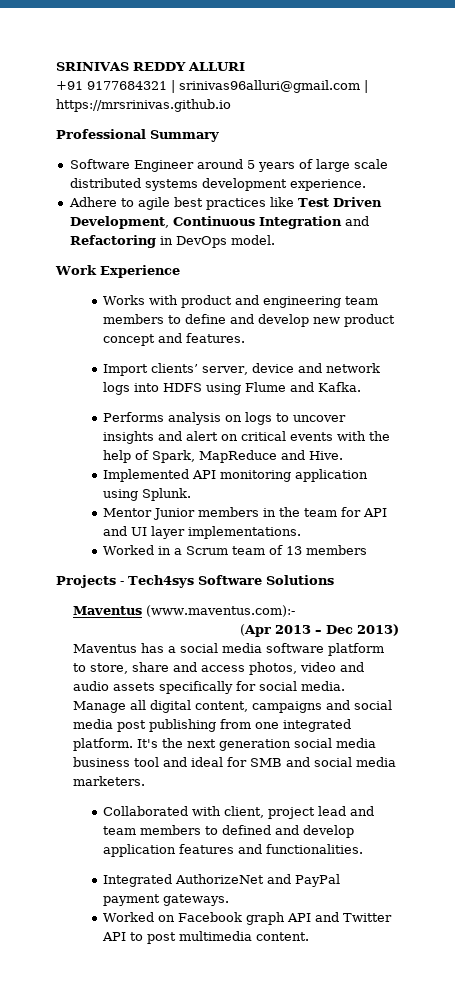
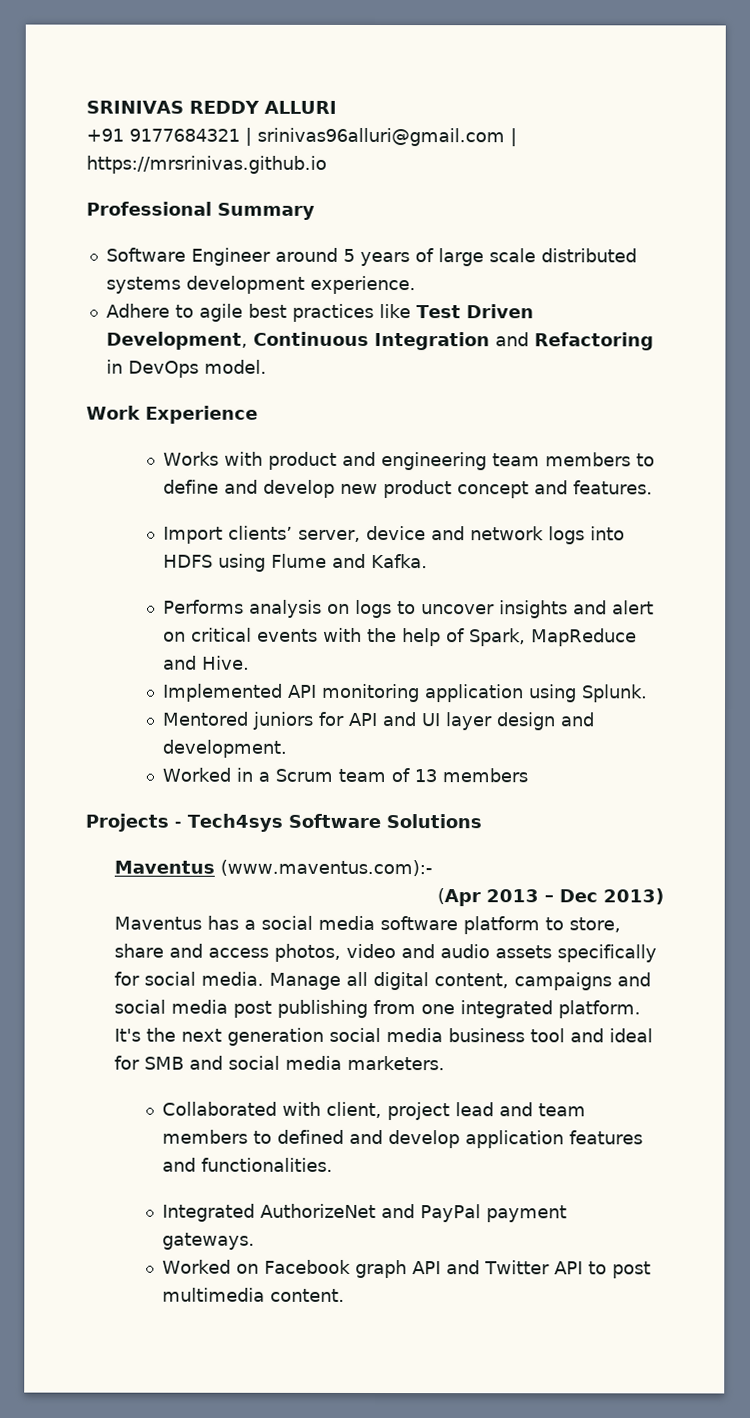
[103,507,338,520] Mentor Junior members in the team -> [161,711,313,730] Mentored juniors
[188,526,302,539] implementations. -> [495,712,594,731] [161,739,287,758] design and development.

